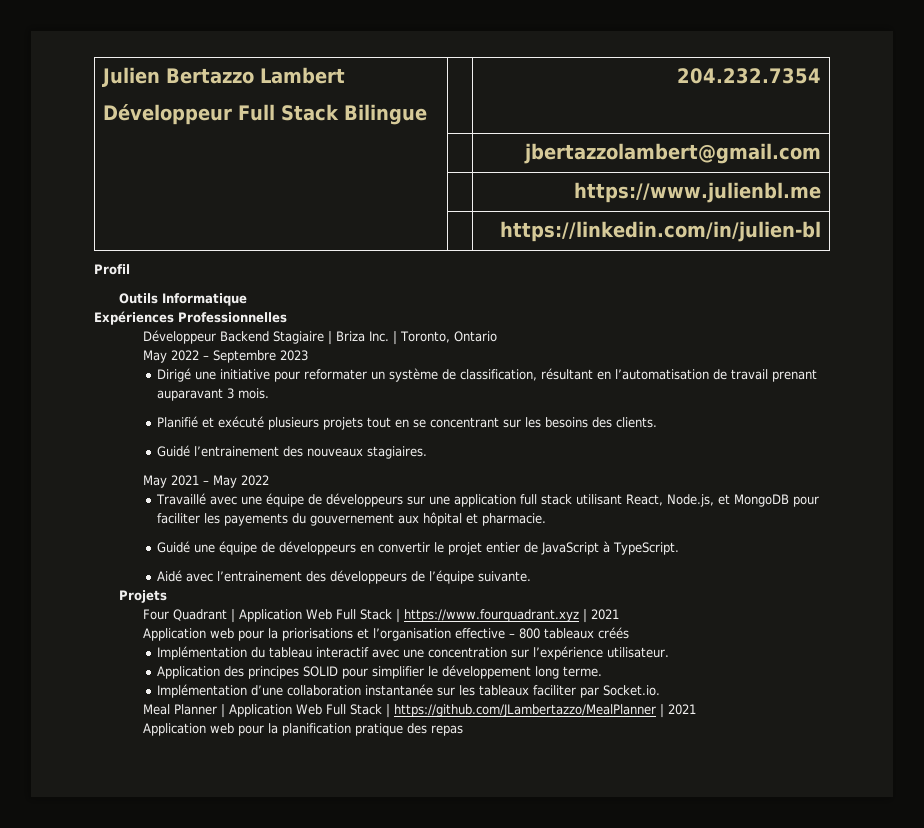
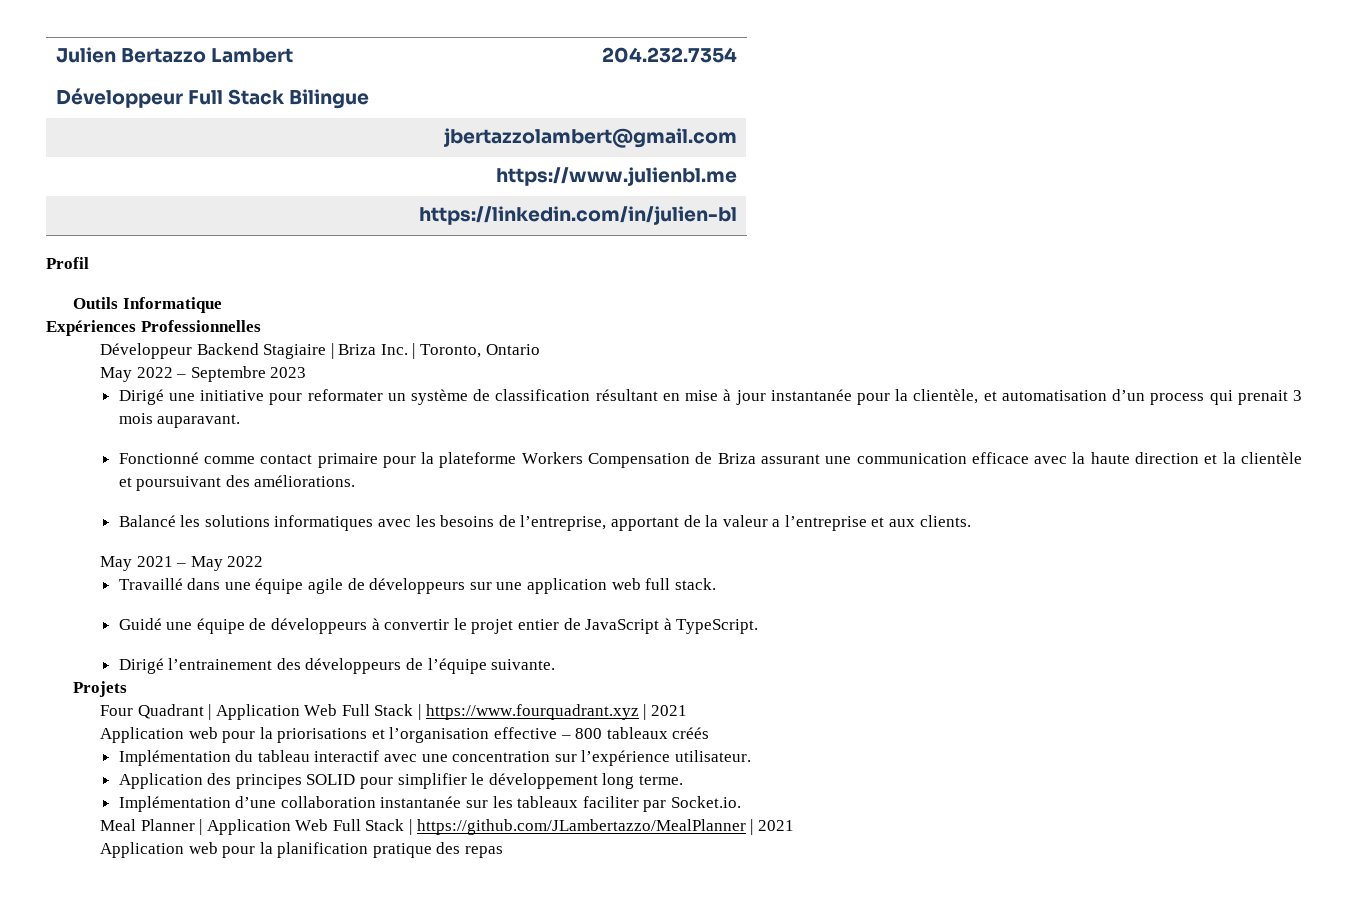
[460,369,538,381] classification, -> [495,389,591,401] classification
[615,369,818,382] [157,388,270,401] [157,416,658,430] [157,445,428,459] l’automatisation de travail prenant auparavant 3 mois. // Planifié et exécuté plusieurs projets tout en se concentrant sur les besoins des clients. // Guidé l’entrainement des nouveaux stagiaires. -> [685,389,1303,405] [118,413,241,428] [118,452,1302,468] [118,475,356,491] [118,515,971,531] mise à jour instantanée pour la clientèle, et automatisation d’un process qui prenait 3 mois auparavant. // Fonctionné comme contact primaire pour la plateforme Workers Compensation de Briza assurant une communication efficace avec la haute direction et la clientèle et poursuivant des améliorations. // Balancé les solutions informatiques avec les besoins de l’entreprise, apportant de la valeur a l’entreprise et aux clients.
[210,493,305,507] avec une équipe -> [187,578,343,594] dans une équipe agile
[520,494,820,507] [157,512,547,526] full stack utilisant React, Node.js, et MongoDB pour faciliter les payements du gouvernement aux hôpital et pharmacie. -> [611,578,716,590] web full stack.
[360,544,375,553] en -> [371,618,380,630] à
[157,570,214,582] Aidé avec -> [118,658,164,674] Dirigé

